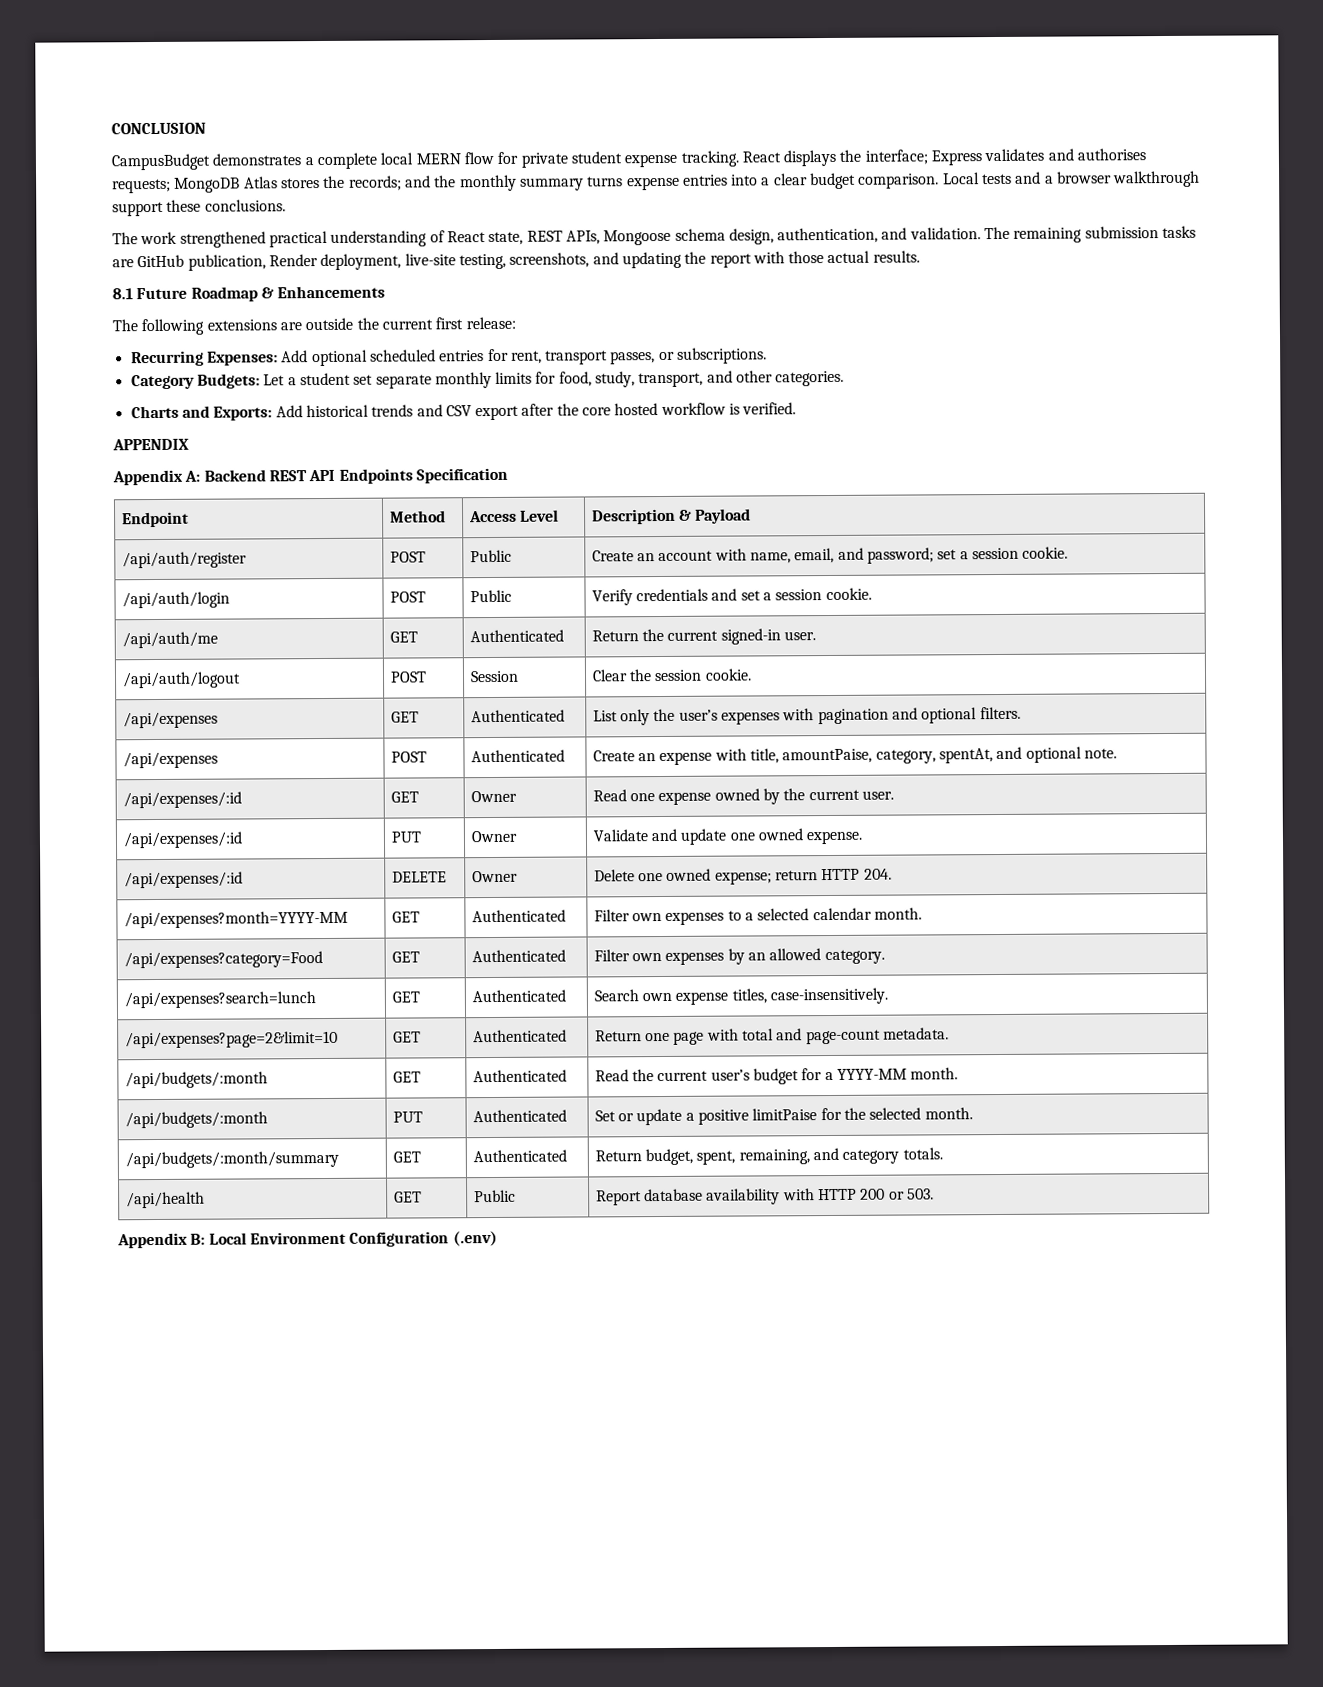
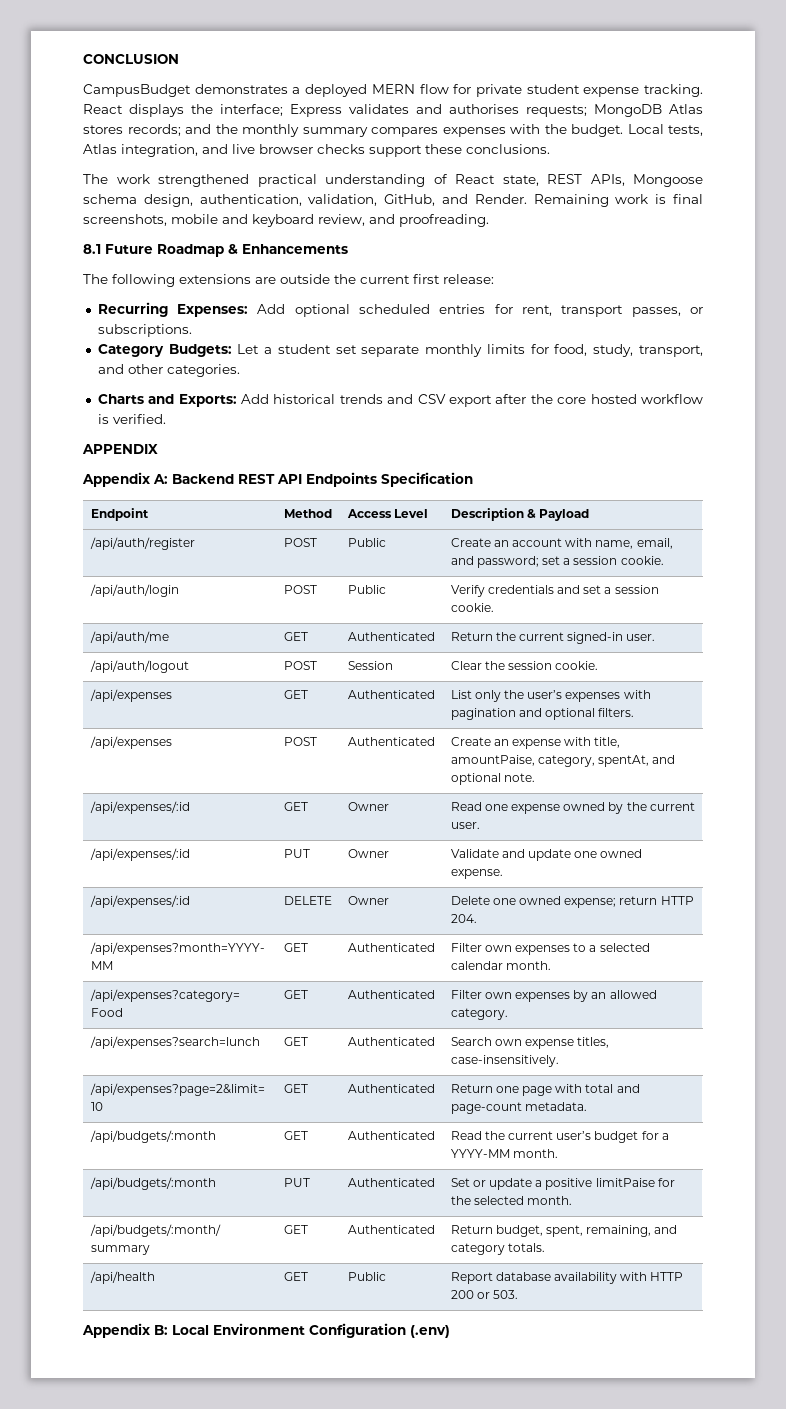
[316,152,414,170] complete local -> [305,84,368,97] deployed
[323,175,346,188] the -> (123, 129) none
[587,170,1201,191] turns expense entries into a clear budget comparison. Local tests and a browser walkthrough -> [371,124,703,137] [83,144,365,157] compares expenses with the budget. Local tests, Atlas integration, and live browser checks
[881,225,1197,243] [112,250,920,271] and validation. The remaining submission tasks are GitHub publication, Render deployment, live-site testing, screenshots, and updating the report with those actual results. -> [308,194,703,207] [83,214,489,227] validation, GitHub, and Render. Remaining work is final screenshots, mobile and keyboard review, and proofreading.

